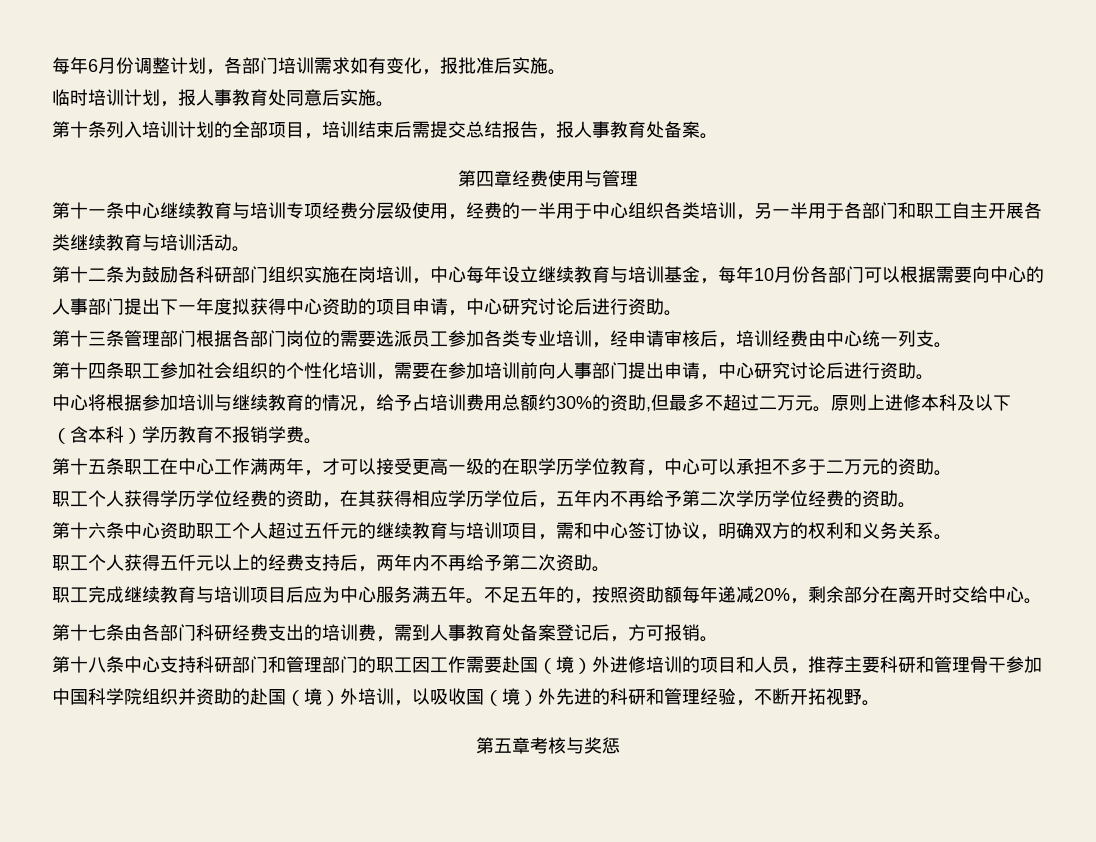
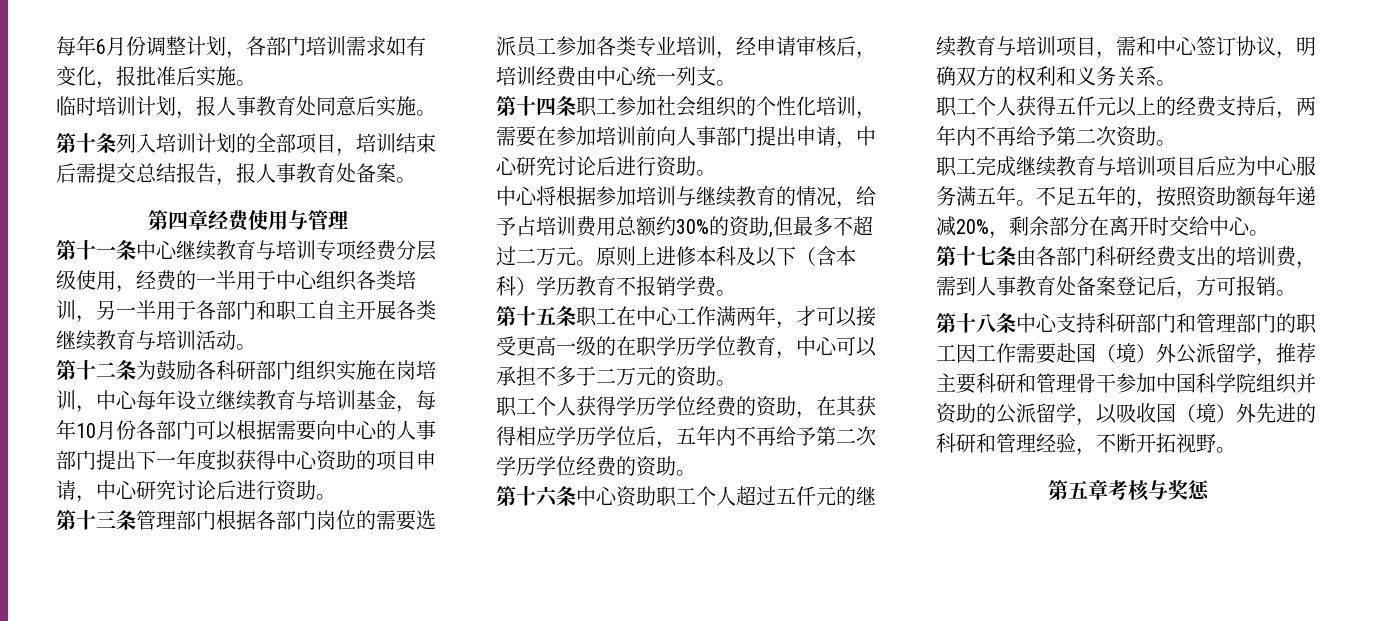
[610,656,790,673] 进修培训的项目和人员 -> [1176,343,1256,364] 公派留学
[250,688,394,706] 赴国（境）外培训 -> [996,403,1076,424] 公派留学

